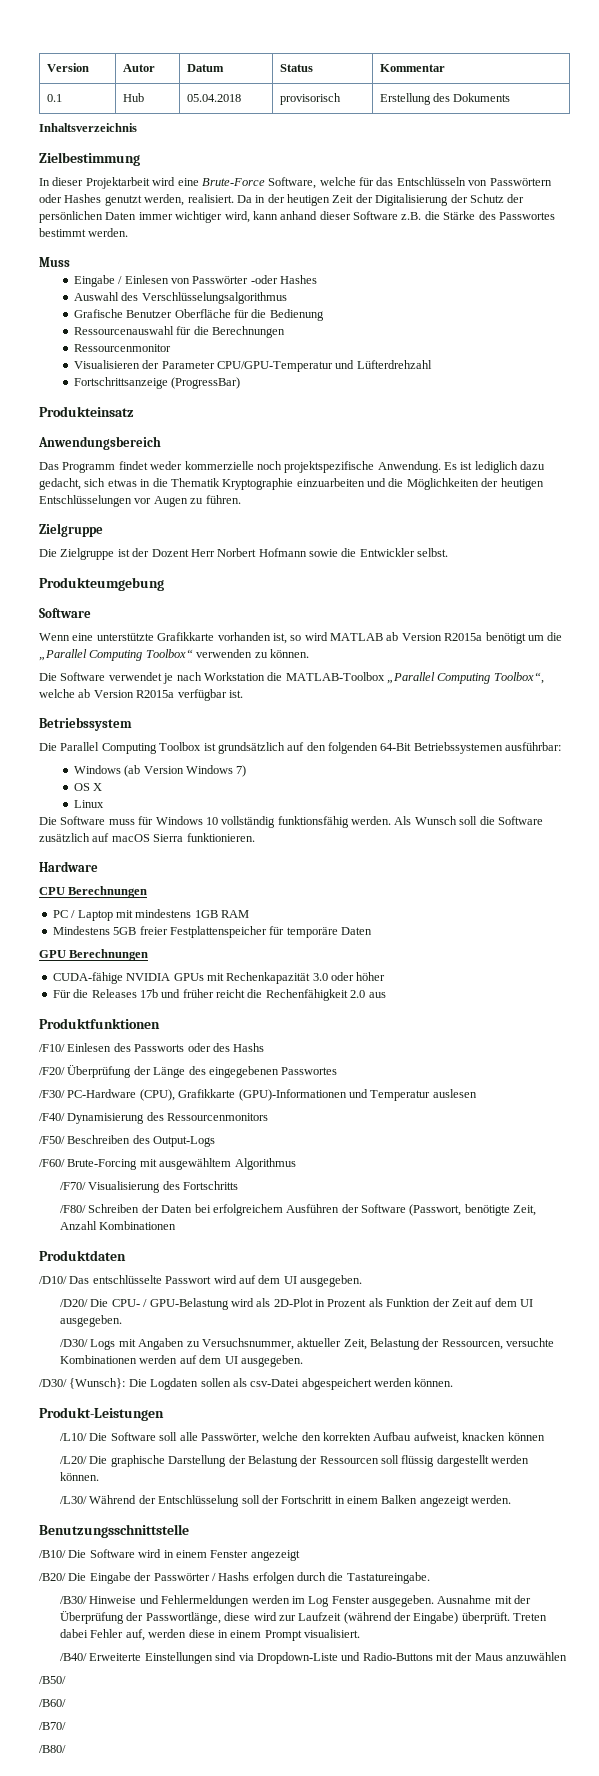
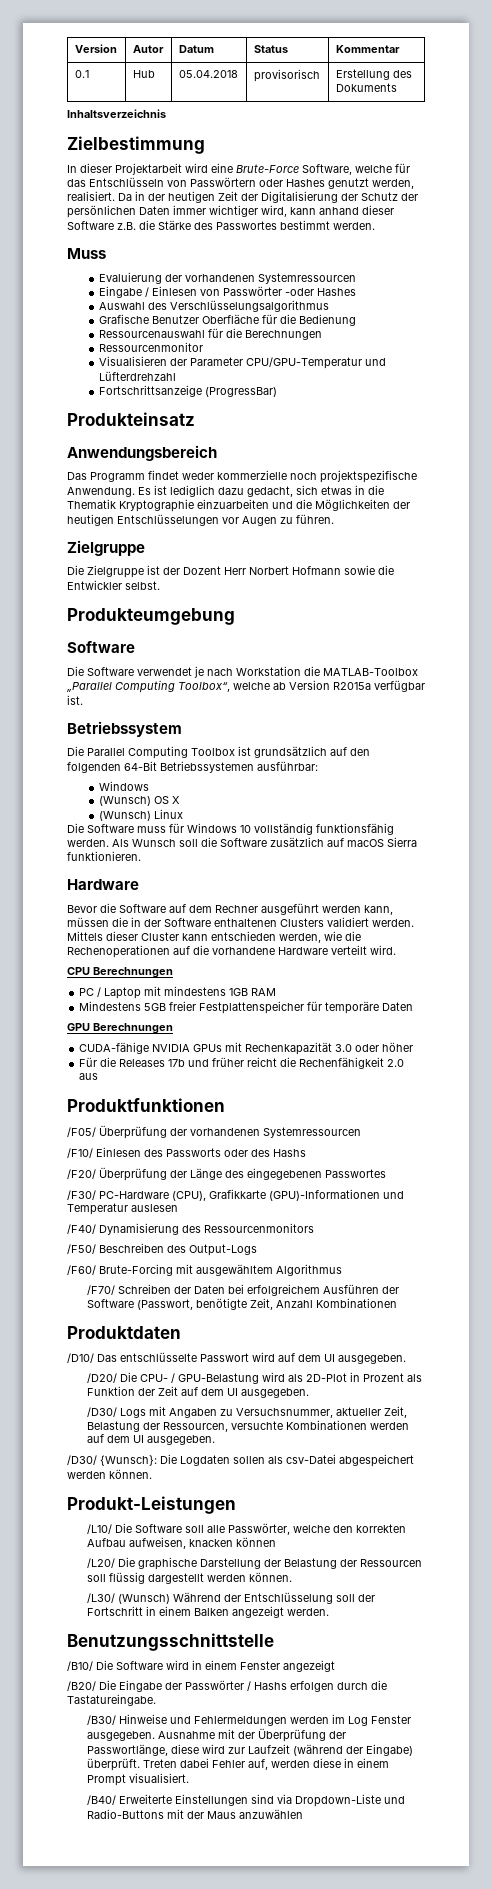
(70, 262) none -> [98,272,356,284] // Evaluierung der vorhandenen Systemressourcen
[39,632,563,644] [39,649,309,661] // Wenn eine unterstützte Grafikkarte vorhanden ist, so wird MATLAB ab Version R2015a benötigt um die „Parallel Computing Toolbox“ verwenden zu können. -> (135, 647) none
[124,765,247,777] (ab Version Windows 7) // -> [98,796,151,806] // (Wunsch)
(103, 787) none -> [98,811,151,821] (Wunsch)
(98, 866) none -> [67,903,393,915] [67,917,414,927] [67,931,361,943] [67,945,396,958] // Bevor die Software auf dem Rechner ausgeführt werden kann, müssen die in der Software enthaltenen Clusters validiert werden. Mittels dieser Cluster kann entschieden werden, wie die Rechenoperationen auf die vorhandene Hardware verteilt wird.
(160, 1023) none -> [67,1125,361,1139] // /F05/ Überprüfung der vorhandenen Systemressourcen
[88,1181,239,1193] [60,1205,87,1213] Visualisierung des Fortschritts // /F80/ -> (115, 1290) none
[413,1432,459,1444] aufweist, -> [128,1537,186,1549] aufweisen,
(88, 1500) none -> [117,1594,170,1604] (Wunsch)
[39,1676,66,1684] [39,1699,66,1707] [39,1722,66,1730] [39,1745,66,1753] // /B50/ // /B60/ // /B70/ // /B80/ -> (303, 1814) none

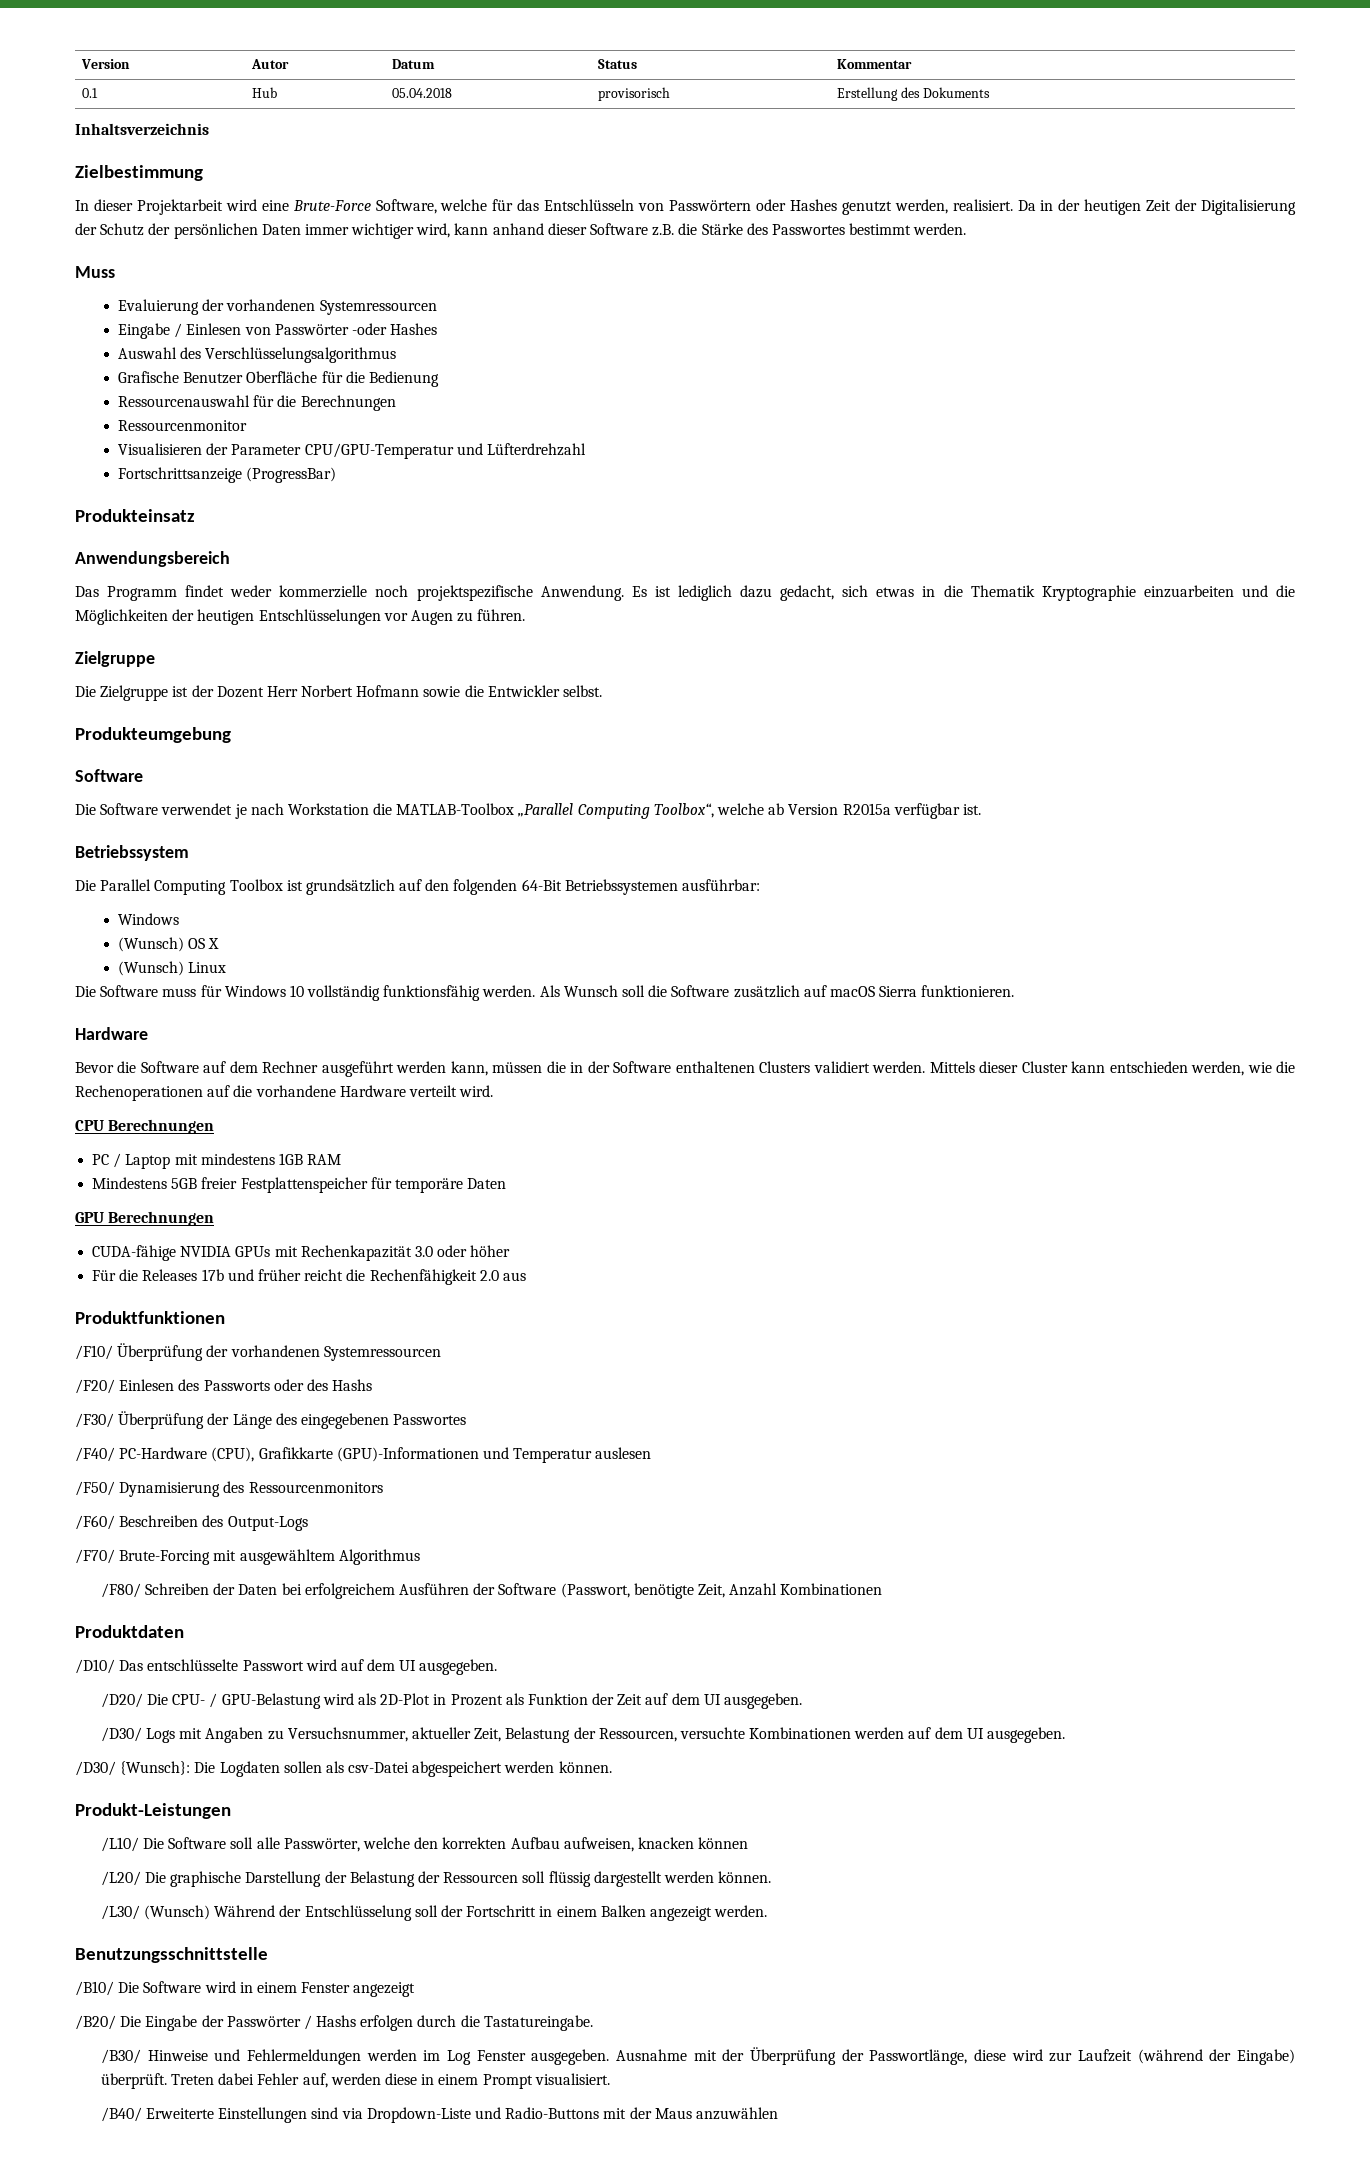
[67,1127,96,1137] /F05/ -> [75,1345,113,1360] /F10/
[67,1148,93,1158] /F10/ -> [75,1379,115,1394] /F20/
[67,1169,96,1179] /F20/ -> [75,1413,114,1428] /F30/
[67,1190,96,1200] /F30/ -> [75,1447,115,1462] /F40/
[67,1224,96,1234] /F40/ -> [75,1481,115,1496] /F50/
[67,1244,96,1254] /F50/ -> [75,1515,115,1530] /F60/
[67,1265,96,1275] /F60/ -> [75,1549,115,1564] /F70/
[86,1285,115,1295] /F70/ -> [100,1583,141,1598] /F80/

